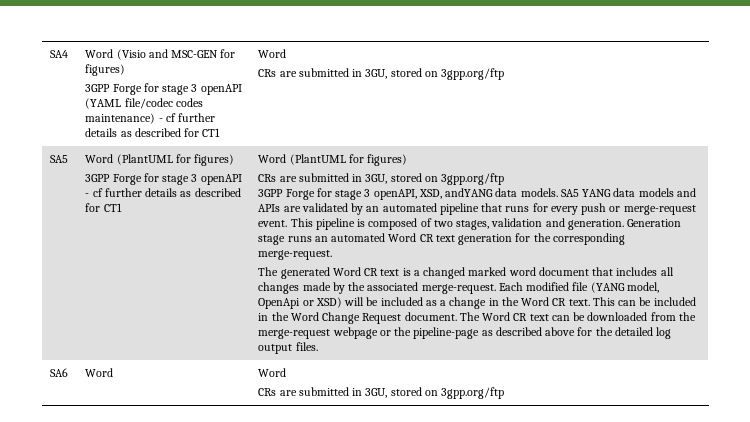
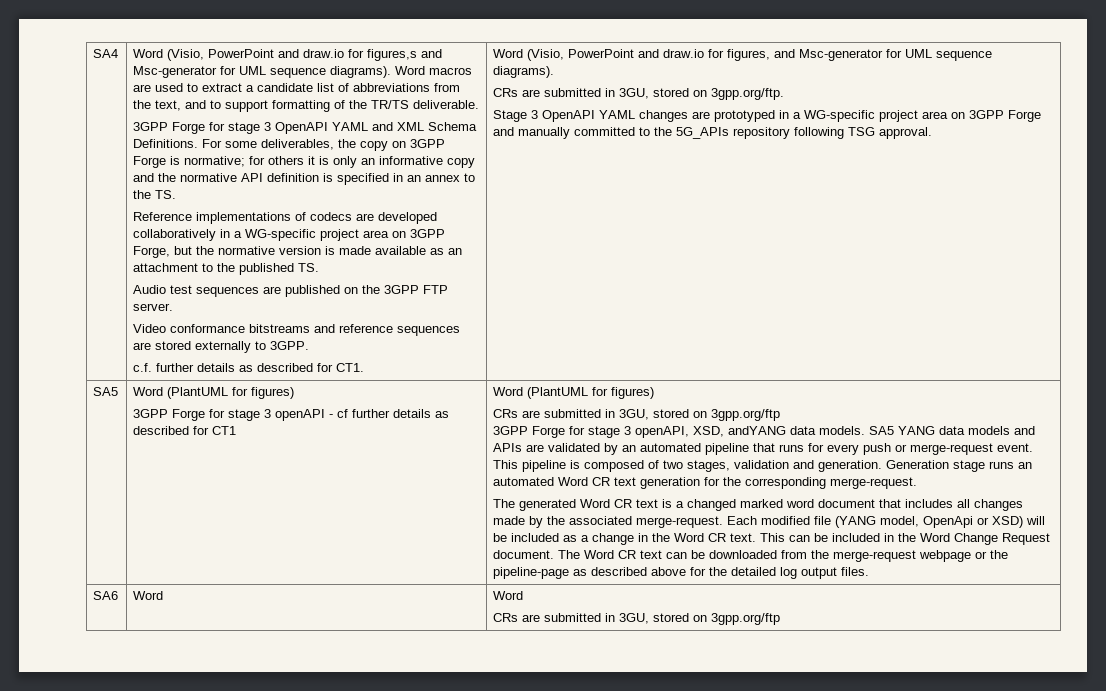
[116,49,236,60] [85,64,126,76] [85,83,242,95] [85,98,203,109] [85,113,216,124] [85,128,221,137] [258,49,287,58] [258,68,505,80] (Visio and MSC-GEN for figures) // 3GPP Forge for stage 3 openAPI (YAML file/codec codes maintenance) - cf further details as described for CT1 | Word // CRs are submitted in 3GU, stored on 3gpp.org/ftp -> [167,49,443,61] [133,66,473,78] [133,83,461,92] [133,100,480,112] [133,122,478,134] [133,139,446,151] [133,156,476,168] [133,173,476,185] [133,190,177,199] [133,212,438,224] [133,229,446,241] [133,246,463,258] [133,263,320,275] [133,285,449,297] [133,303,174,311] [133,324,461,336] [133,341,310,353] [133,363,365,372] [493,49,993,61] [493,66,555,78] [493,88,785,100] [493,110,1042,122] [493,127,933,139] (Visio, PowerPoint and draw.io for figures,s and Msc-generator for UML sequence diagrams). Word macros are used to extract a candidate list of abbreviations from the text, and to support formatting of the TR/TS deliverable. // 3GPP Forge for stage 3 OpenAPI YAML and XML Schema Definitions. For some deliverables, the copy on 3GPP Forge is normative; for others it is only an informative copy and the normative API definition is specified in an annex to the TS. // Reference implementations of codecs are developed collaboratively in a WG-specific project area on 3GPP Forge, but the normative version is made available as an attachment to the published TS. // Audio test sequences are published on the 3GPP FTP server. // Video conformance bitstreams and reference sequences are stored externally to 3GPP. // c.f. further details as described for CT1. | Word (Visio, PowerPoint and draw.io for figures, and Msc-generator for UML sequence diagrams). // CRs are submitted in 3GU, stored on 3gpp.org/ftp. // Stage 3 OpenAPI YAML changes are prototyped in a WG-specific project area on 3GPP Forge and manually committed to the 5G_APIs repository following TSG approval.

